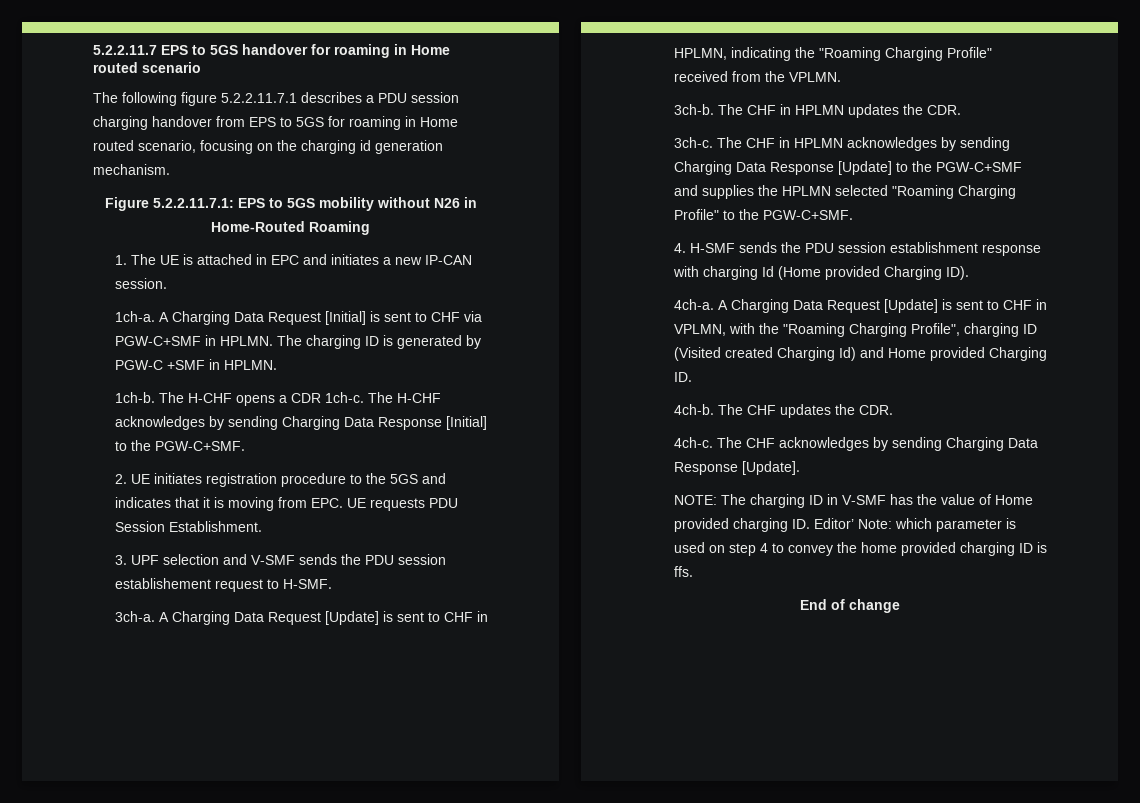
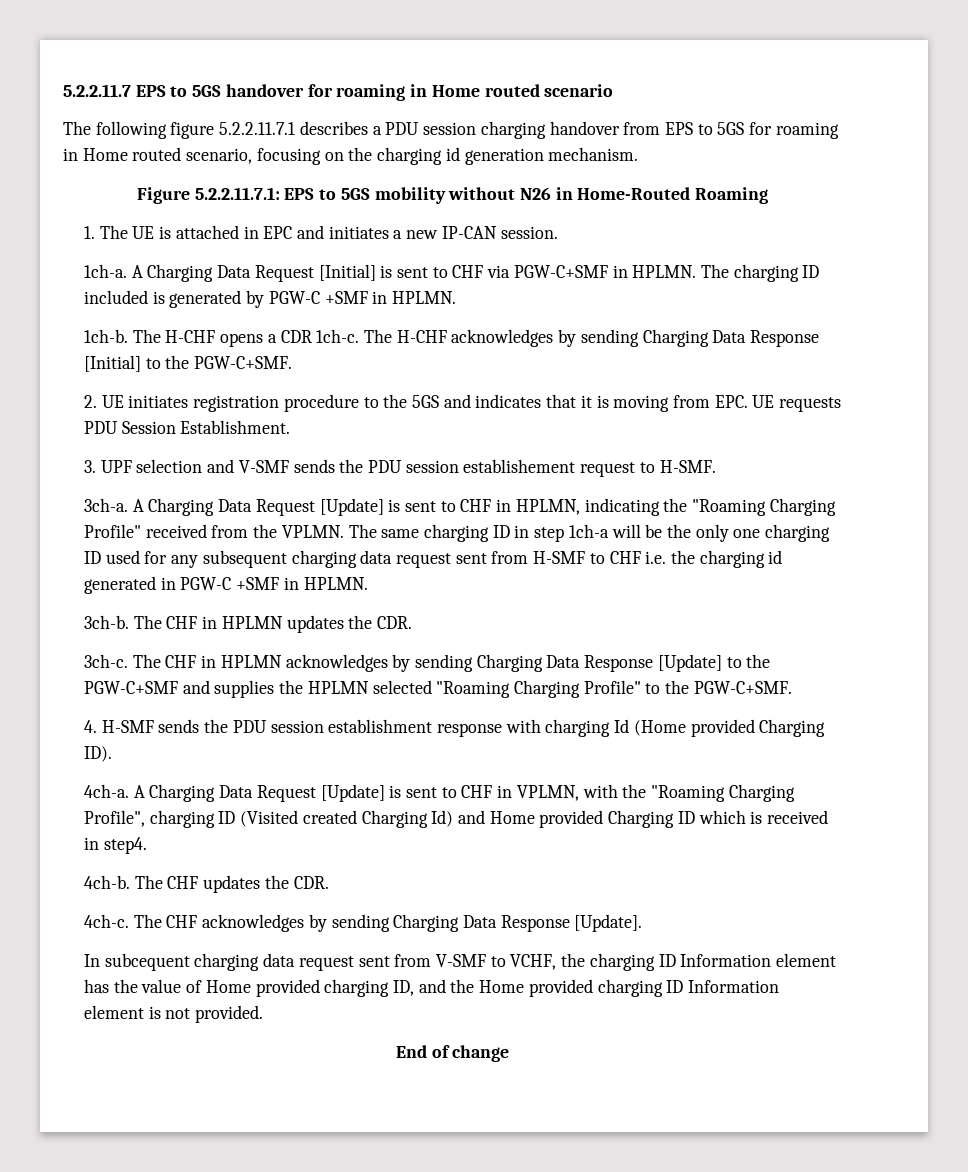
(379, 341) none -> [83,290,148,304] included
(841, 77) none -> [348,524,831,542] [83,550,783,568] [83,576,368,594] The same charging ID in step 1ch-a will be the only one charging ID used for any subsequent charging data request sent from H-SMF to CHF i.e. the charging id generated in PGW-C +SMF in HPLMN.
[673,372,692,382] ID. -> [677,810,829,824] [83,837,147,854] ID which is received in step4.
[673,494,886,508] NOTE: The charging ID in V-SMF -> [83,953,837,971] In subcequent charging data request sent from V-SMF to VCHF, the charging ID Information element
[791,518,1016,532] [673,542,1047,556] [673,566,693,577] ID. Editor’ Note: which parameter is used on step 4 to convey the home provided charging ID is ffs. -> [392,979,780,997] [83,1005,264,1023] ID, and the Home provided charging ID Information element is not provided.

